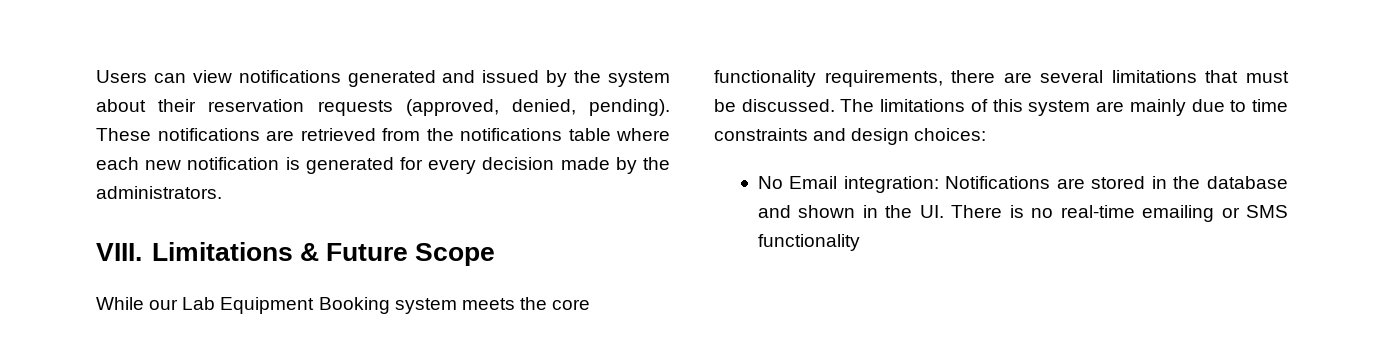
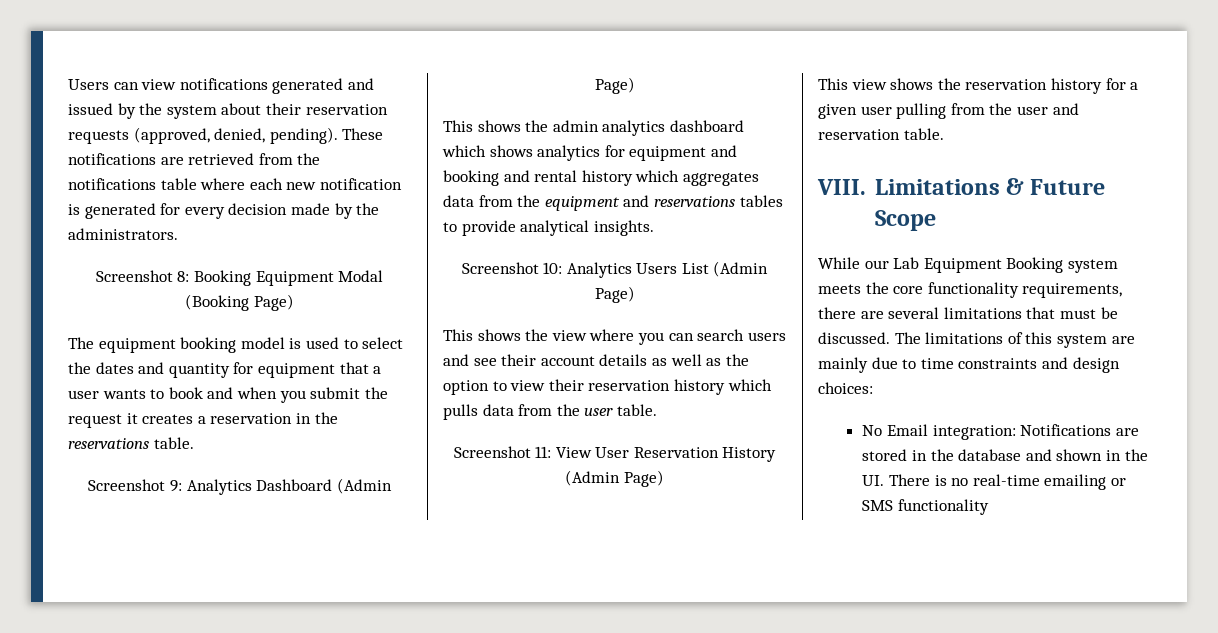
(222, 192) none -> [95,270,384,286] [185,294,294,311] [68,337,404,353] [68,362,382,378] [68,387,388,403] [68,412,338,428] [68,437,194,449] [88,478,392,495] [594,77,635,94] [443,120,744,136] [442,145,737,161] [443,170,759,186] [443,195,783,211] [443,220,654,236] [461,261,769,278] [594,286,635,303] [443,329,786,345] [443,354,749,366] [443,379,772,395] [443,404,657,420] [453,446,777,462] [565,470,664,487] [818,78,1139,94] [818,103,1079,119] [818,128,944,140] // Screenshot 8: Booking Equipment Modal (Booking Page) // The equipment booking model is used to select the dates and quantity for equipment that a user wants to book and when you submit the request it creates a reservation in the reservations table. // Screenshot 9: Analytics Dashboard (Admin Page) // This shows the admin analytics dashboard which shows analytics for equipment and booking and rental history which aggregates data from the equipment and reservations tables to provide analytical insights. // Screenshot 10: Analytics Users List (Admin Page) // This shows the view where you can search users and see their account details as well as the option to view their reservation history which pulls data from the user table. // Screenshot 11: View User Reservation History (Admin Page) // This view shows the reservation history for a given user pulling from the user and reservation table.

